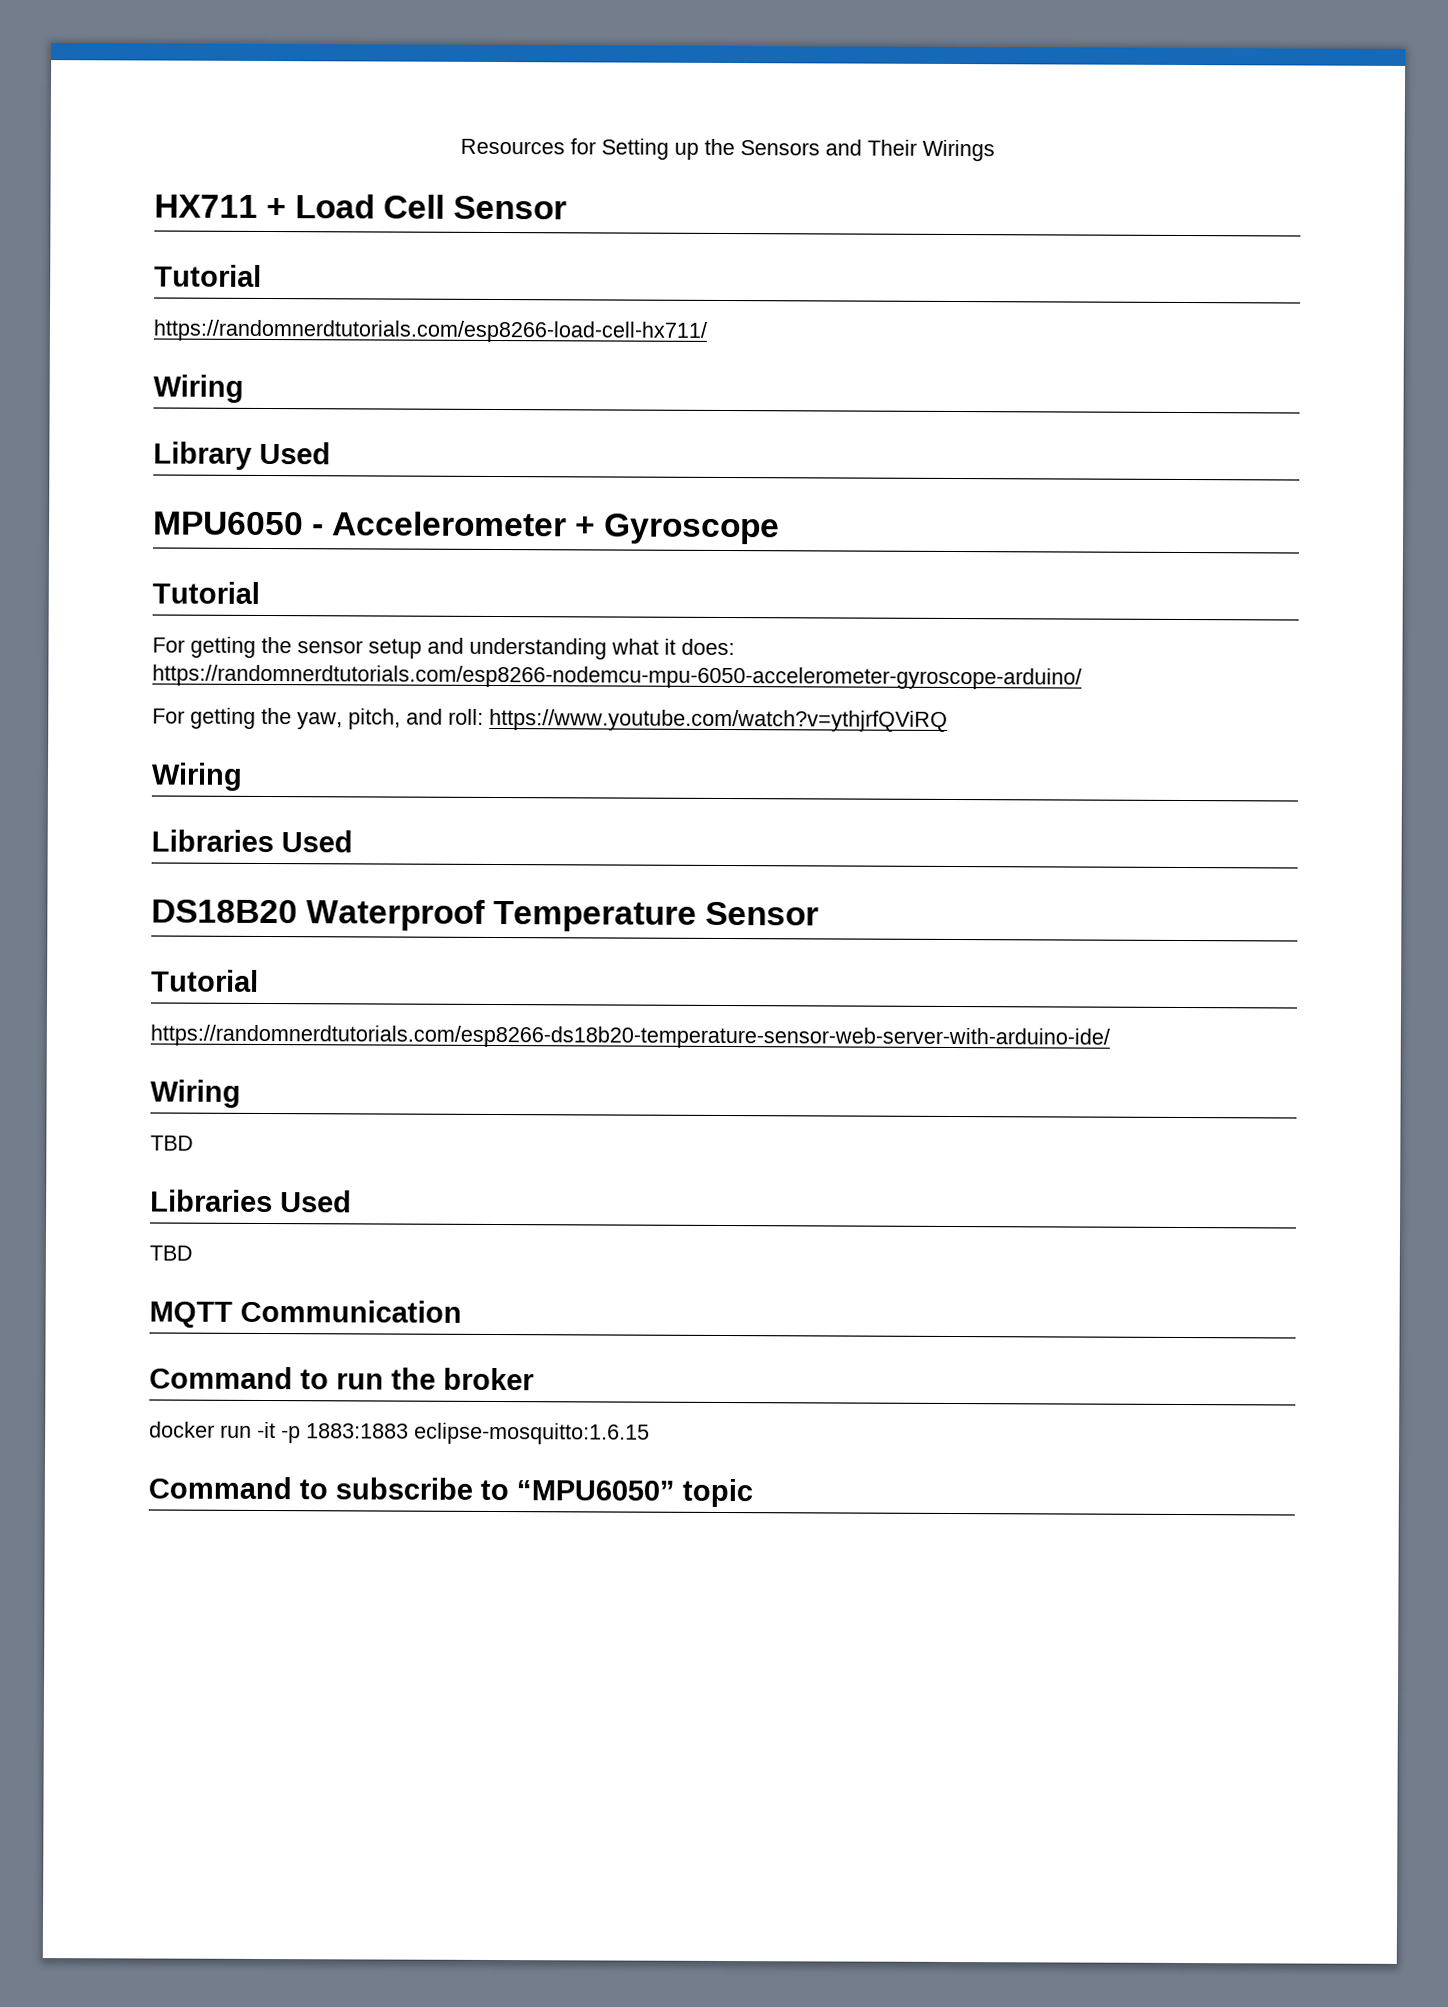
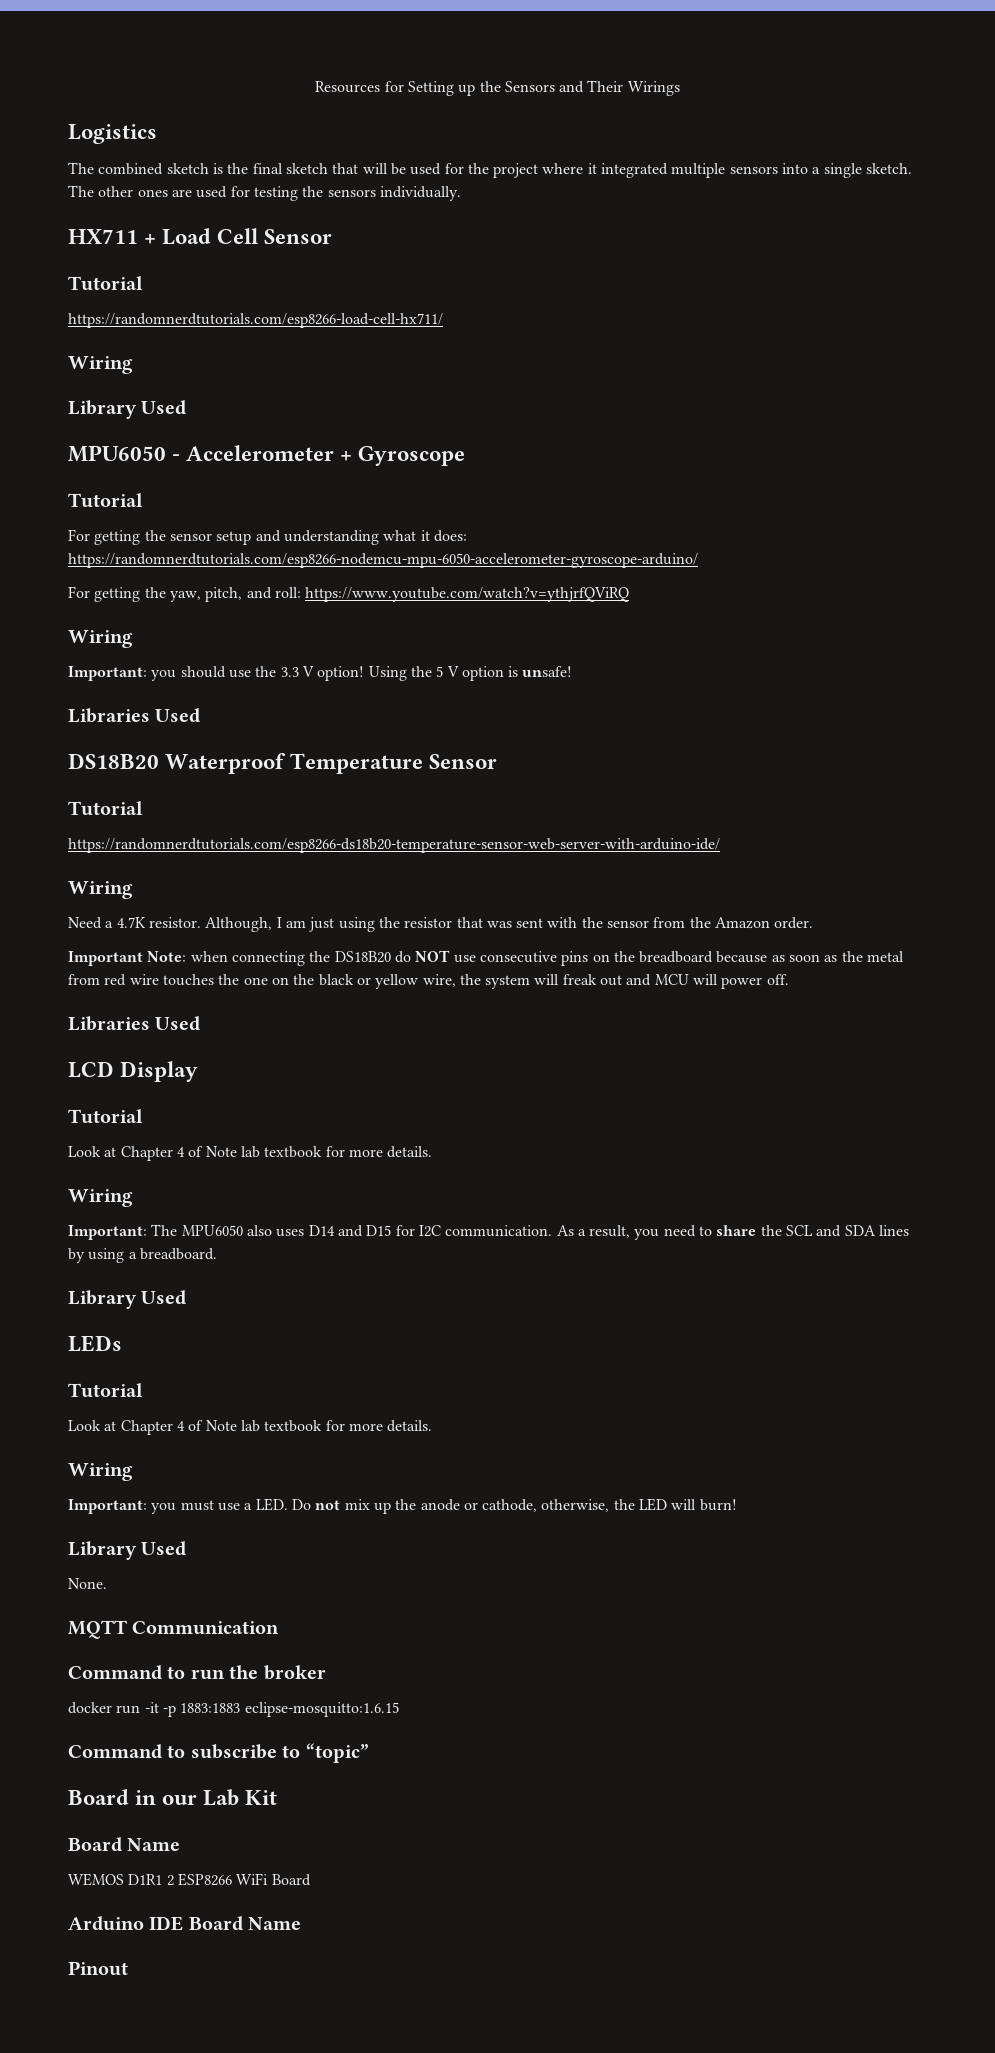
(995, 150) none -> [68,124,157,144] [68,162,913,178] [68,185,461,201] // Logistics // The combined sketch is the final sketch that will be used for the project where it integrated multiple sensors into a single sketch. The other ones are used for testing the sensors individually.
(243, 776) none -> [68,666,573,681] // Important: you should use the 3.3 V option! Using the 5 V option is unsafe!
[150,1135,194,1151] [150,1189,352,1213] [149,1245,193,1261] TBD // Libraries Used // TBD -> [68,917,814,932] [68,950,905,966] [68,974,789,989] [68,1016,201,1031] [68,1061,199,1082] [68,1109,143,1124] [68,1146,433,1161] [68,1189,133,1207] [68,1224,910,1240] [68,1248,217,1263] [68,1290,187,1309] [68,1335,122,1352] [68,1383,143,1398] [68,1420,433,1435] [68,1463,133,1481] [68,1498,737,1514] [68,1541,187,1560] [68,1578,107,1589] Need a 4.7K resistor. Although, I am just using the resistor that was sent with the sensor from the Amazon order. // Important Note: when connecting the DS18B20 do NOT use consecutive pins on the breadboard because as soon as the metal from red wire touches the one on the black or yellow wire, the system will freak out and MCU will power off. // Libraries Used // LCD Display // Tutorial // Look at Chapter 4 of Note lab textbook for more details. // Wiring // Important: The MPU6050 also uses D14 and D15 for I2C communication. As a result, you need to share the SCL and SDA lines by using a breadboard. // Library Used // LEDs // Tutorial // Look at Chapter 4 of Note lab textbook for more details. // Wiring // Important: you must use a LED. Do not mix up the anode or cathode, otherwise, the LED will burn! // Library Used // None.
[516,1478,753,1508] “MPU6050” topic -> [305,1743,369,1763] [68,1789,278,1806] [68,1837,181,1852] [68,1873,311,1886] [68,1916,302,1931] [68,1961,128,1976] “topic” // Board in our Lab Kit // Board Name // WEMOS D1R1 2 ESP8266 WiFi Board // Arduino IDE Board Name // Pinout

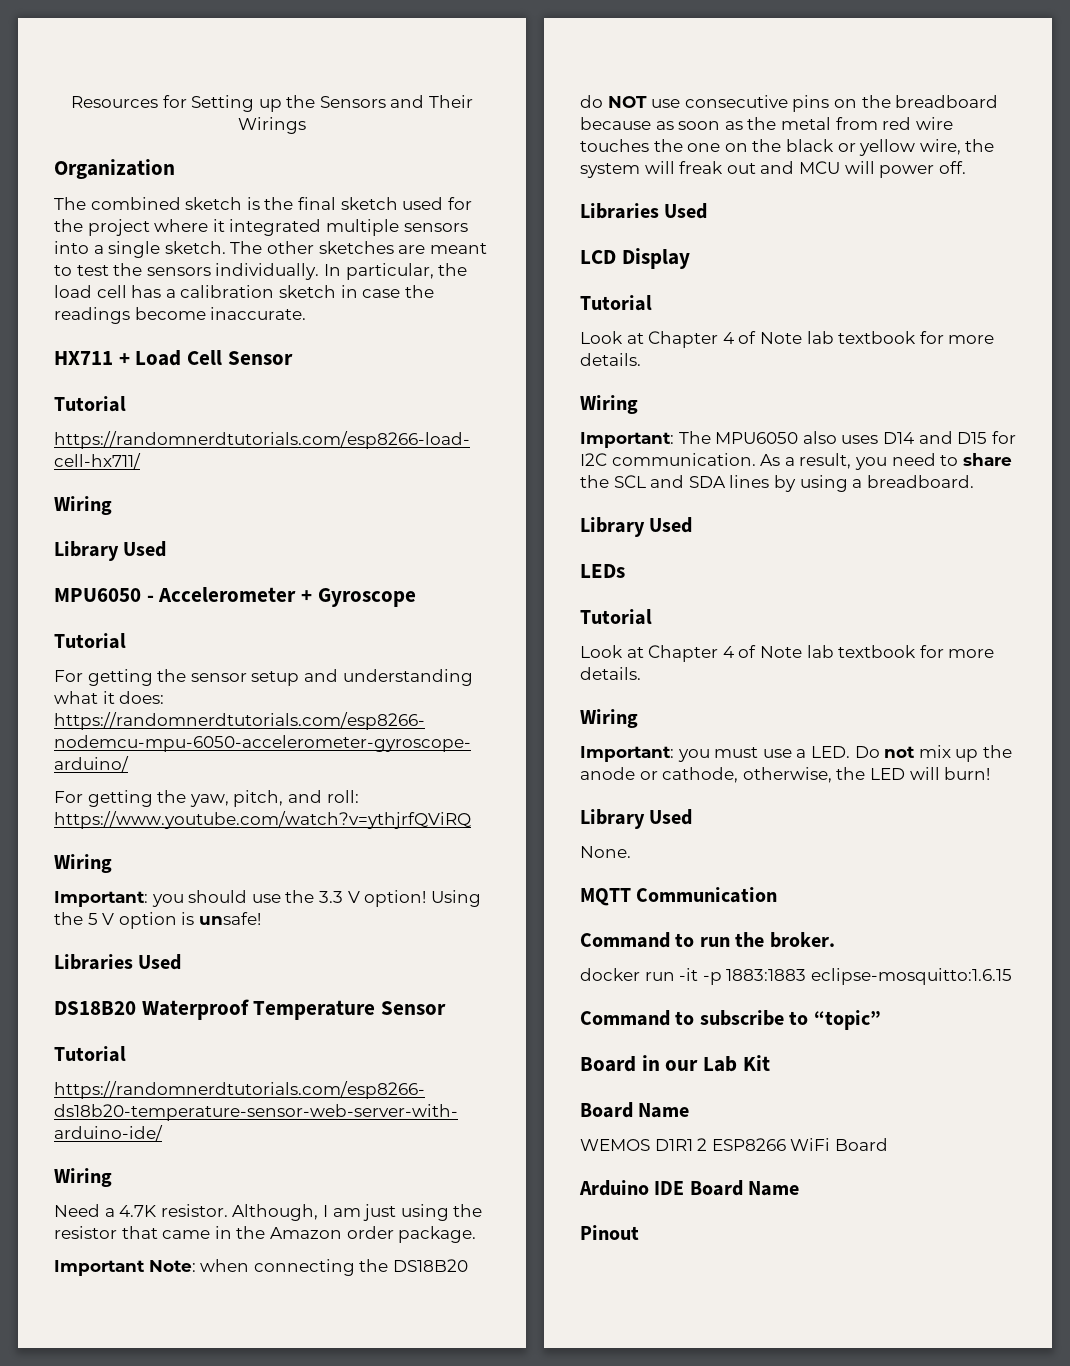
[68,124,157,144] Logistics -> [54,159,175,179] Organization
[332,163,406,175] that will be -> (398, 203) none
[137,186,461,201] ones are used for testing the sensors individually. -> [318,241,487,254] [54,263,468,280] [54,285,434,298] [54,307,307,324] sketches are meant to test the sensors individually. In particular, the load cell has a calibration sketch in case the readings become inaccurate.
[486,917,814,929] was sent with the sensor from the Amazon order. -> [162,1226,477,1243] came in the Amazon order package.
[263,1665,326,1680] broker -> [769,932,835,948] broker.

